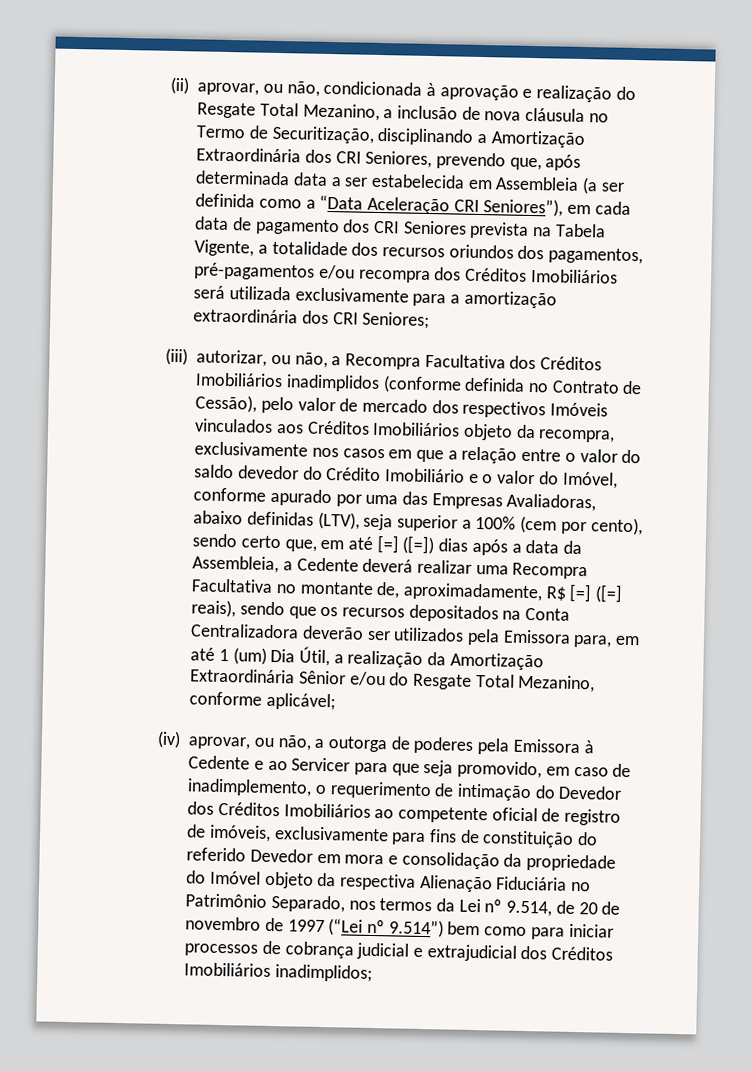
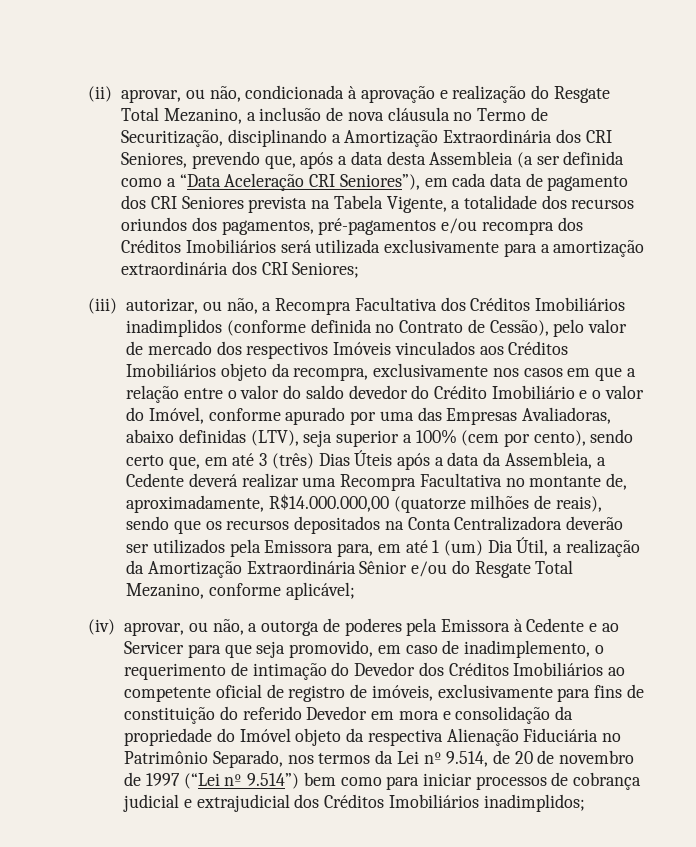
[195,170,493,190] determinada data a ser estabelecida em -> [338,151,426,165] a data desta
[376,535,469,555] [=] ([=]) dias -> [259,450,393,469] 3 (três) Dias Úteis
[545,583,624,603] R$ [=] ([=] -> [268,494,552,513] R$14.000.000,00 (quatorze milhões de

